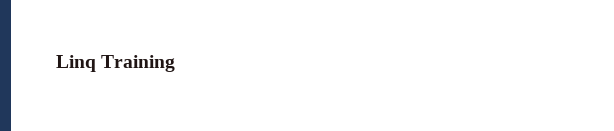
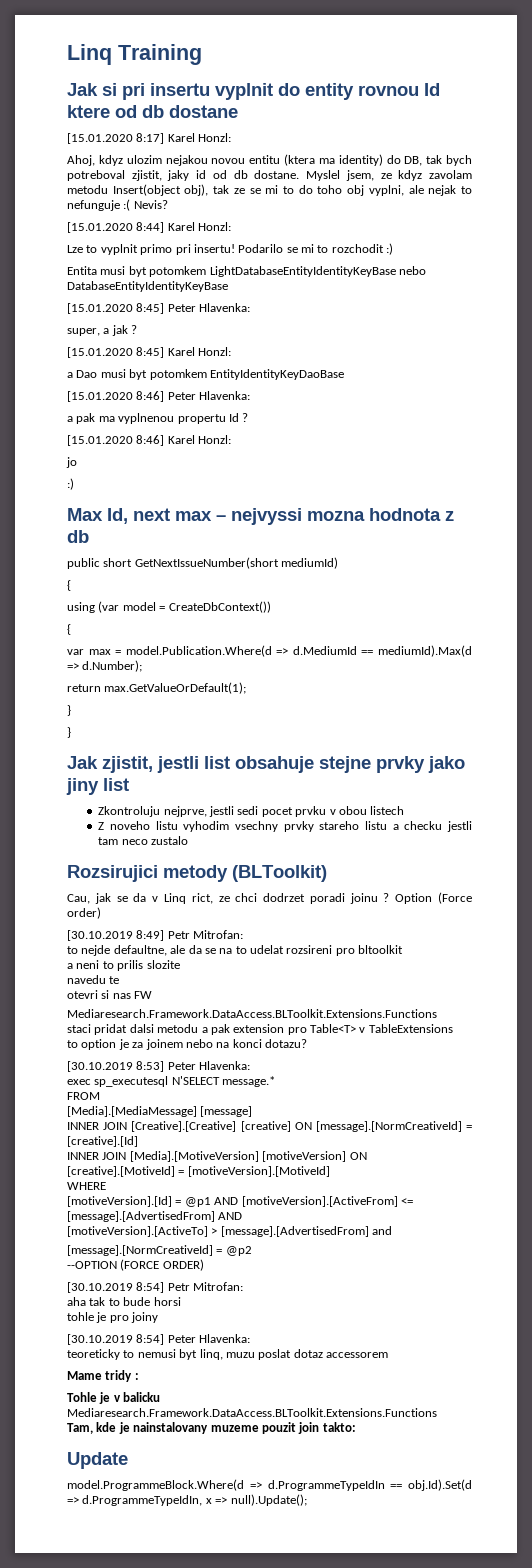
(176, 63) none -> [67,83,440,100] [67,105,238,118] [67,133,232,144] [67,154,472,166] [67,170,472,181] [67,184,473,196] [67,199,168,211] [67,222,232,233] [67,243,394,255] [67,266,426,277] [67,281,228,292] [67,303,251,314] [67,325,138,336] [67,347,232,358] [67,369,344,380] [67,391,251,402] [67,413,249,424] [67,435,232,446] [66,457,77,468] [67,478,74,490] [67,508,454,525] [67,530,89,543] [67,557,339,569] [67,580,71,591] [67,601,271,613] [67,624,71,635] [67,645,472,657] [67,660,143,672] [67,682,247,694] [67,705,71,716] [67,727,71,738] [67,756,465,773] [66,778,129,795] [98,806,405,817] [98,821,472,832] [98,836,189,845] [67,865,327,882] [67,892,472,904] [67,907,101,919] [67,930,244,941] [67,945,404,956] [67,960,180,971] [67,975,120,984] [67,990,153,999] [67,1009,437,1018] [67,1024,453,1035] [67,1039,307,1050] [67,1061,251,1072] [67,1076,276,1087] [67,1092,100,1100] [67,1106,253,1117] [67,1121,472,1132] [67,1136,138,1147] [67,1151,367,1162] [67,1166,330,1177] [67,1182,106,1190] [67,1196,413,1207] [67,1211,243,1222] [67,1226,393,1237] [67,1245,252,1256] [67,1259,204,1271] [67,1282,244,1293] [67,1297,181,1306] [67,1312,159,1323] [67,1334,251,1345] [67,1349,388,1360] [67,1370,139,1382] [67,1392,161,1404] [67,1408,437,1417] [67,1422,356,1434] [67,1452,128,1469] [67,1479,472,1491] [67,1494,307,1506] // Jak si pri insertu vyplnit do entity rovnou Id ktere od db dostane // [15.01.2020 8:17] Karel Honzl: // Ahoj, kdyz ulozim nejakou novou entitu (ktera ma identity) do DB, tak bych potreboval zjistit, jaky id od db dostane. Myslel jsem, ze kdyz zavolam metodu Insert(object obj), tak ze se mi to do toho obj vyplni, ale nejak to nefunguje :( Nevis? // [15.01.2020 8:44] Karel Honzl: // Lze to vyplnit primo pri insertu! Podarilo se mi to rozchodit :) // Entita musi byt potomkem LightDatabaseEntityIdentityKeyBase nebo DatabaseEntityIdentityKeyBase // [15.01.2020 8:45] Peter Hlavenka: // super, a jak ? // [15.01.2020 8:45] Karel Honzl: // a Dao musi byt potomkem EntityIdentityKeyDaoBase // [15.01.2020 8:46] Peter Hlavenka: // a pak ma vyplnenou propertu Id ? // [15.01.2020 8:46] Karel Honzl: // jo // :) // Max Id, next max – nejvyssi mozna hodnota z db // public short GetNextIssueNumber(short mediumId) // { // using (var model = CreateDbContext()) // { // var max = model.Publication.Where(d => d.MediumId == mediumId).Max(d => d.Number); // return max.GetValueOrDefault(1); // } // } // Jak zjistit, jestli list obsahuje stejne prvky jako jiny list // Zkontroluju nejprve, jestli sedi pocet prvku v obou listech // Z noveho listu vyhodim vsechny prvky stareho listu a checku jestli tam neco zustalo // Rozsirujici metody (BLToolkit) // Cau, jak se da v Linq rict, ze chci dodrzet poradi joinu ? Option (Force order) // [30.10.2019 8:49] Petr Mitrofan: // to nejde defaultne, ale da se na to udelat rozsireni pro bltoolkit // a neni to prilis slozite // navedu te // otevri si nas FW // Mediaresearch.Framework.DataAccess.BLToolkit.Extensions.Functions // staci pridat dalsi metodu a pak extension pro Table<T> v TableExtensions // to option je za joinem nebo na konci dotazu? // [30.10.2019 8:53] Peter Hlavenka: // exec sp_executesql N'SELECT message.* // FROM // [Media].[MediaMessage] [message] // INNER JOIN [Creative].[Creative] [creative] ON [message].[NormCreativeId] = [creative].[Id] // INNER JOIN [Media].[MotiveVersion] [motiveVersion] ON [creative].[MotiveId] = [motiveVersion].[MotiveId] // WHERE // [motiveVersion].[Id] = @p1 AND [motiveVersion].[ActiveFrom] <= [message].[AdvertisedFrom] AND // [motiveVersion].[ActiveTo] > [message].[AdvertisedFrom] and // [message].[NormCreativeId] = @p2 // --OPTION (FORCE ORDER) // [30.10.2019 8:54] Petr Mitrofan: // aha tak to bude horsi // tohle je pro joiny // [30.10.2019 8:54] Peter Hlavenka: // teoreticky to nemusi byt linq, muzu poslat dotaz accessorem // Mame tridy : // Tohle je v balicku Mediaresearch.Framework.DataAccess.BLToolkit.Extensions.Functions // Tam, kde je nainstalovany muzeme pouzit join takto: // Update // model.ProgrammeBlock.Where(d => d.ProgrammeTypeIdIn == obj.Id).Set(d => d.ProgrammeTypeIdIn, x => null).Update();

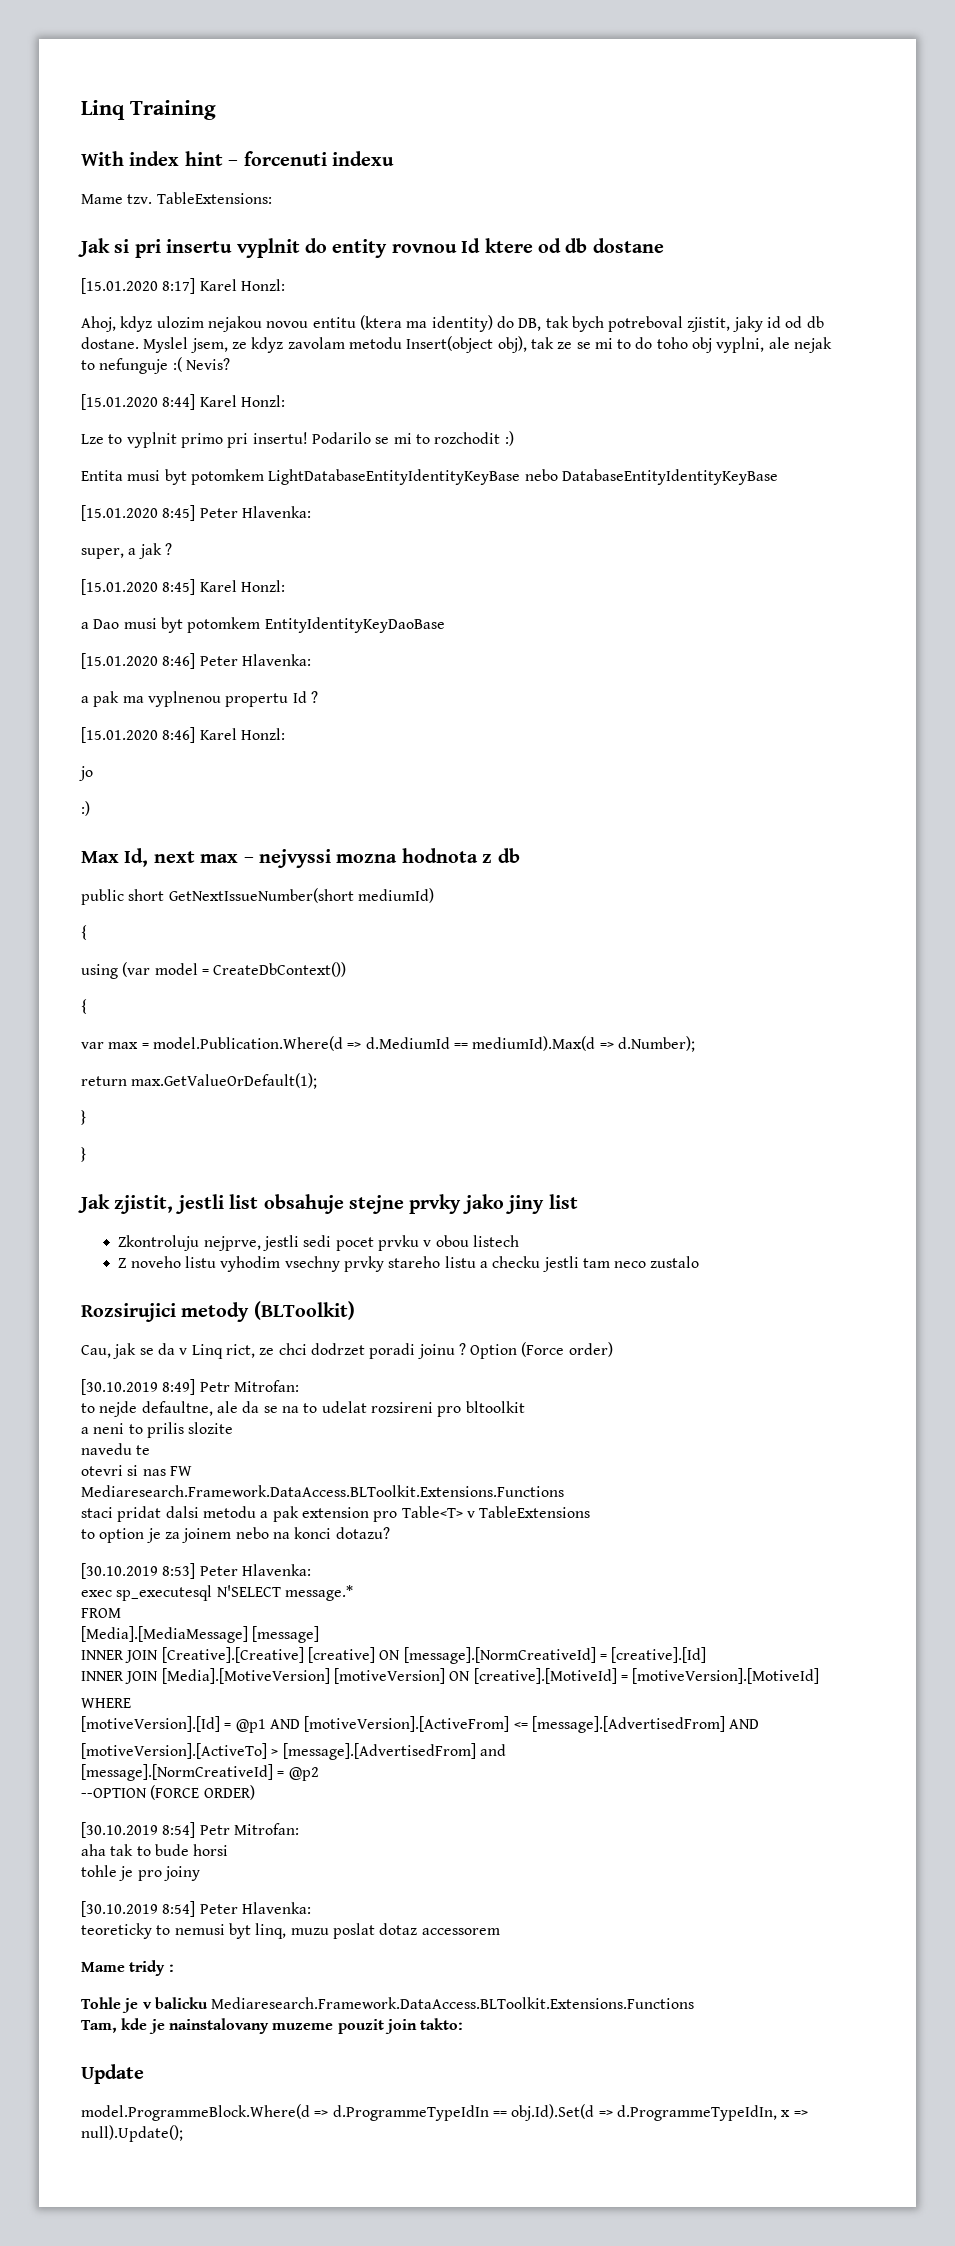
(202, 54) none -> [81,151,394,166] [81,192,272,204] // With index hint – forcenuti indexu // Mame tzv. TableExtensions:

